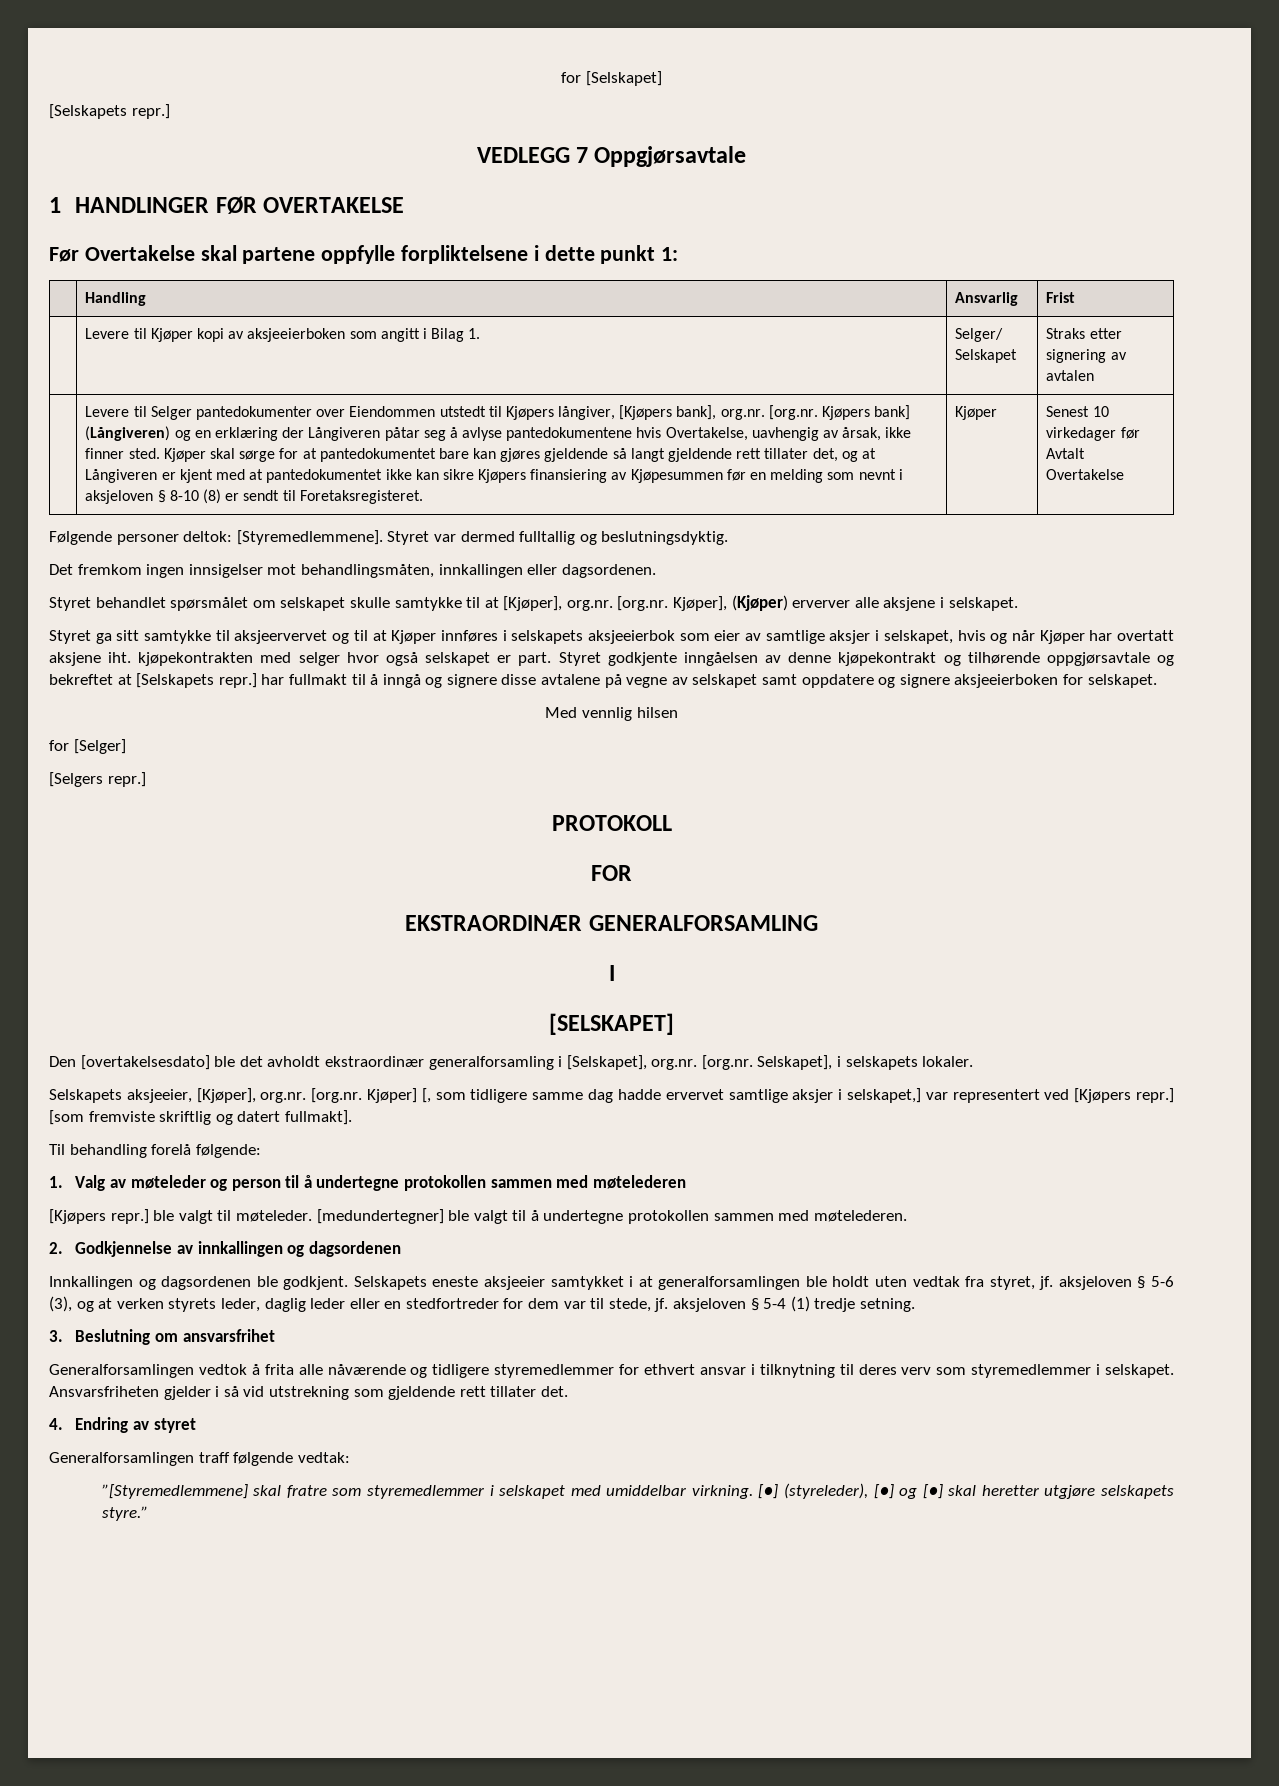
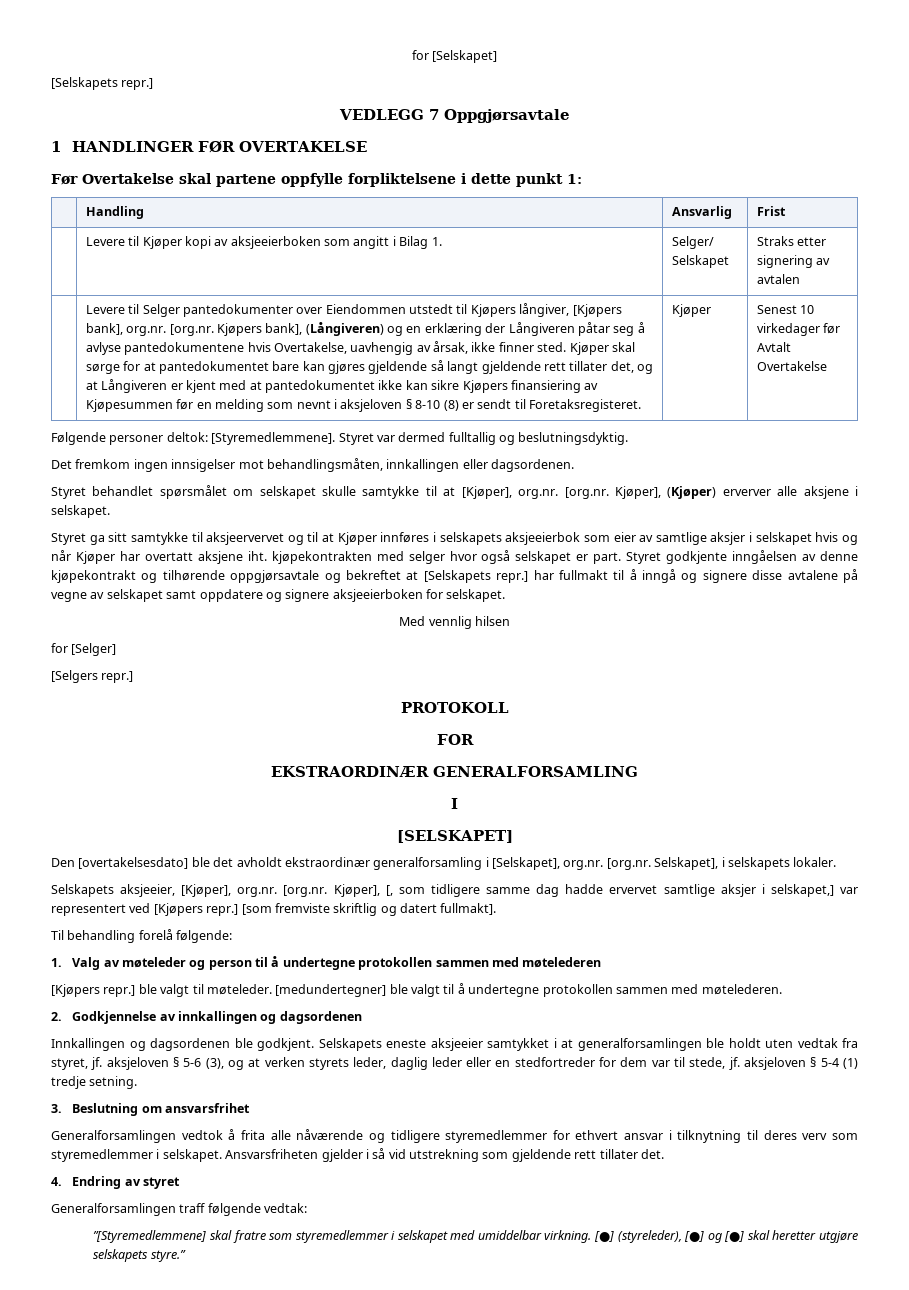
[874,405,911,420] bank] -> [265,323,303,335] bank],
[883,630,953,644] selskapet, -> [755,532,812,545] selskapet
[367,1088,418,1103] Kjøper] -> [333,884,380,897] Kjøper],

